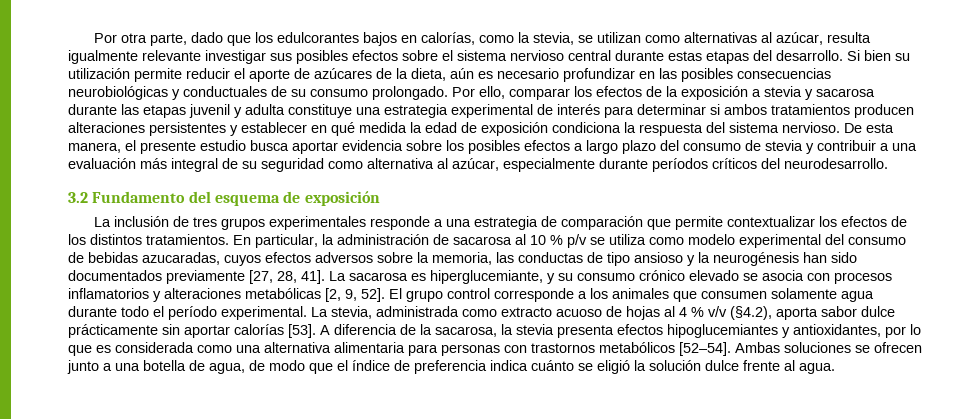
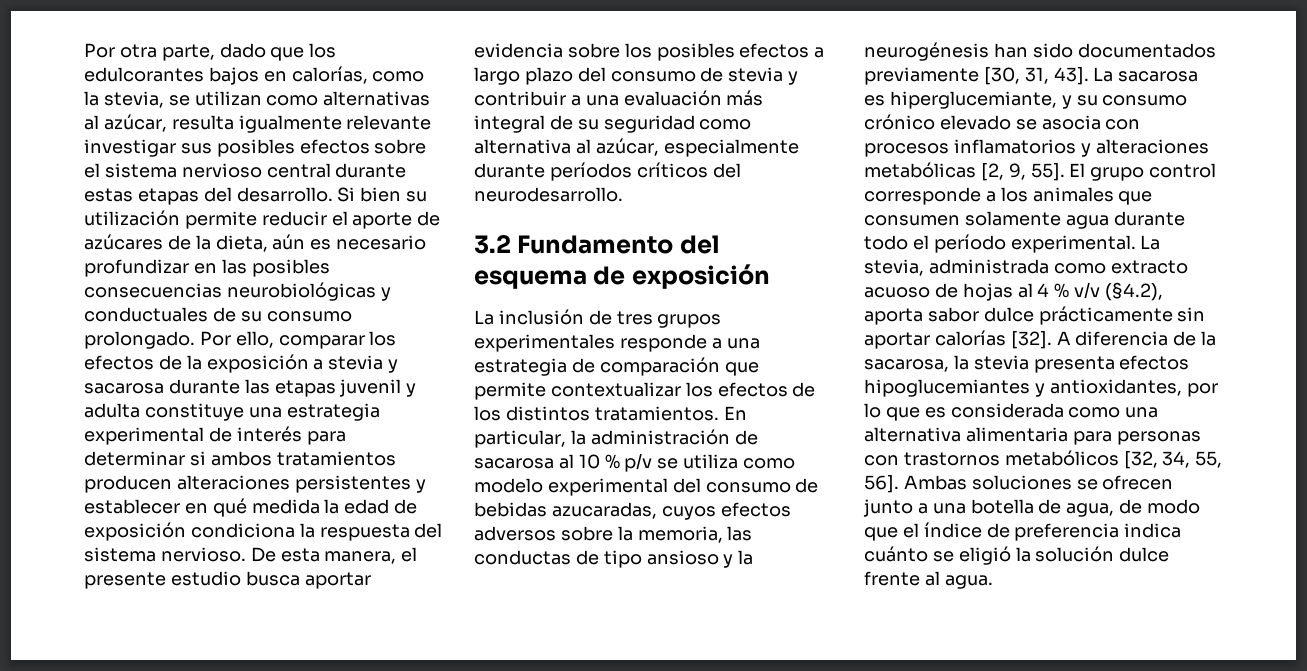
[249,270,325,284] [27, 28, 41]. -> [983,67,1089,85] [30, 31, 43].
[361,288,385,302] 52]. -> [1030,163,1065,181] 55].
[288,324,316,338] [53]. -> [1010,331,1052,349] [32].
[679,342,731,356] [52–54]. -> [1123,451,1223,469] [864,475,899,493] [32, 34, 55, 56].

